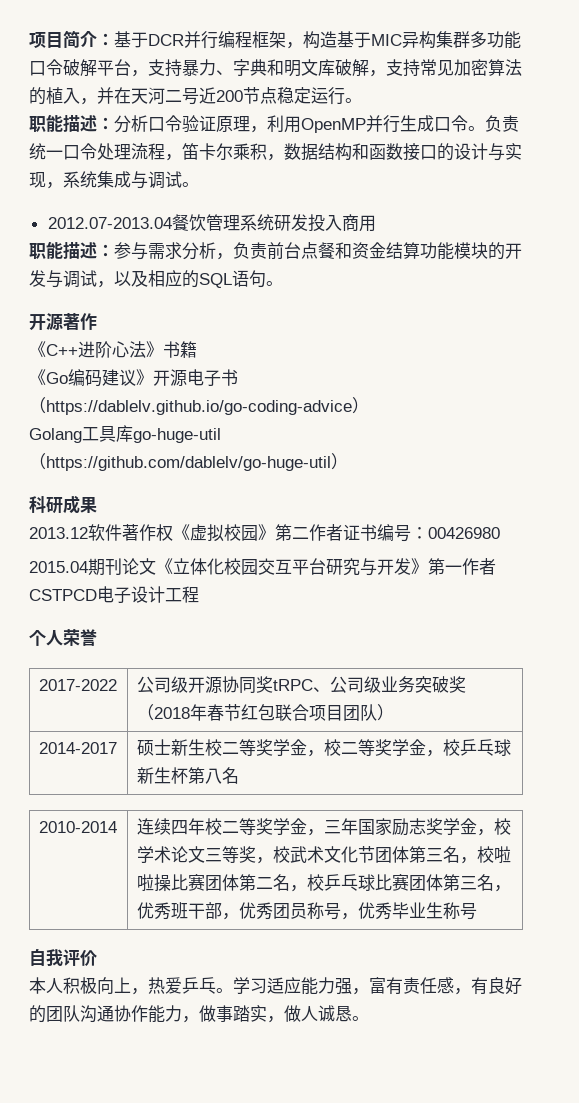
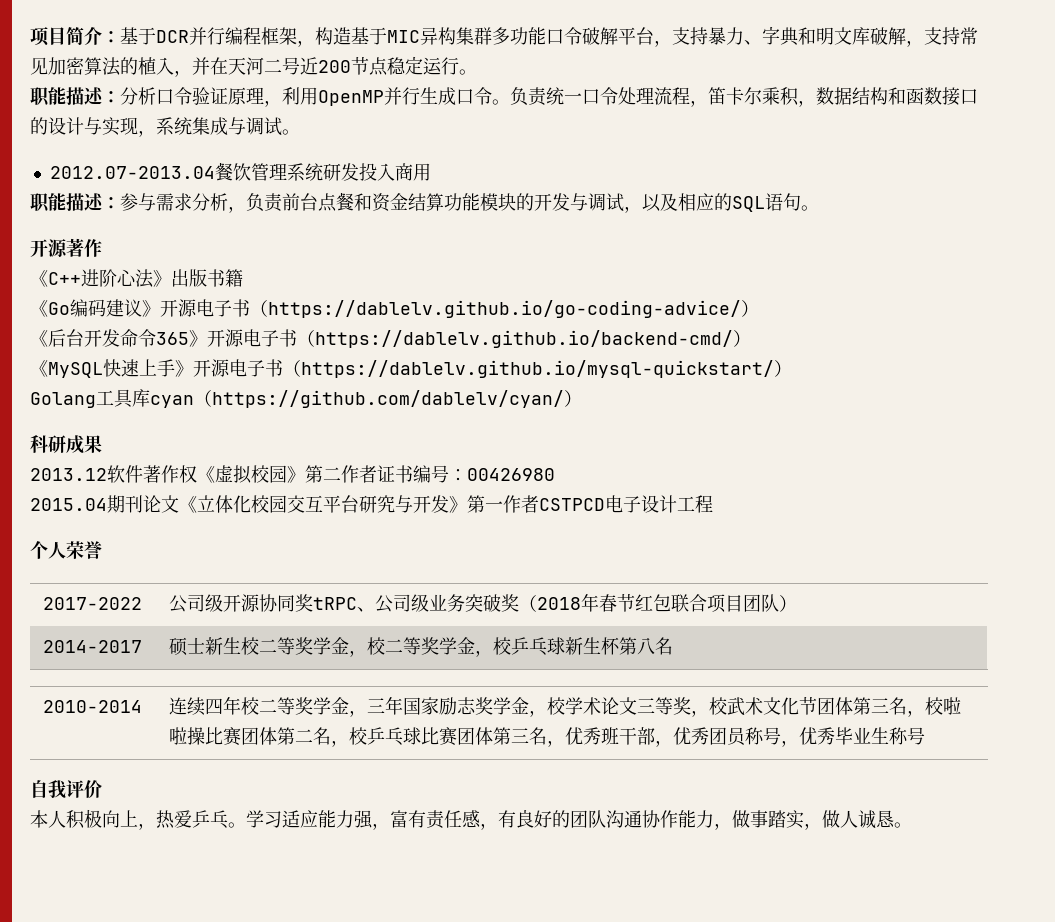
(163, 349) none -> [171,269,207,287] 出版
[46,400,352,415] https://dablelv.github.io/go-coding-advice -> [268,300,759,318] [30,329,751,348] [30,359,774,378] https://dablelv.github.io/go-coding-advice/） // 《后台开发命令365》开源电子书（https://dablelv.github.io/backend-cmd/） // 《MySQL快速上手》开源电子书（https://dablelv.github.io/mysql-quickstart/
[133,428,221,443] [29,453,331,471] go-huge-util（https://github.com/dablelv/go-huge-util -> [150,390,564,408] cyan（https://github.com/dablelv/cyan/

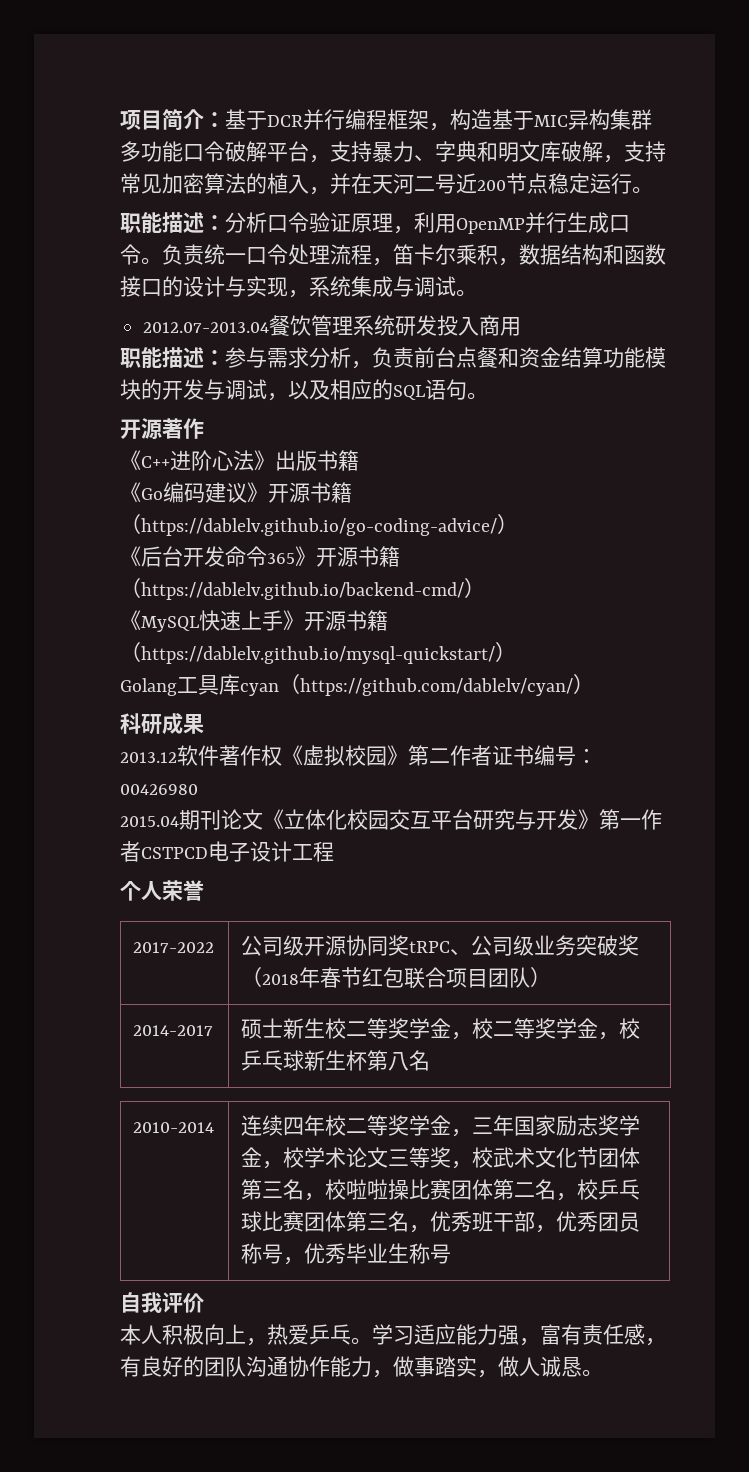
[196,299,250,317] 电子书 -> [310,482,352,503] 书籍
[243,329,297,347] 电子书 -> [358,546,400,567] 书籍
[229,359,283,377] 电子书 -> [346,610,388,631] 书籍

